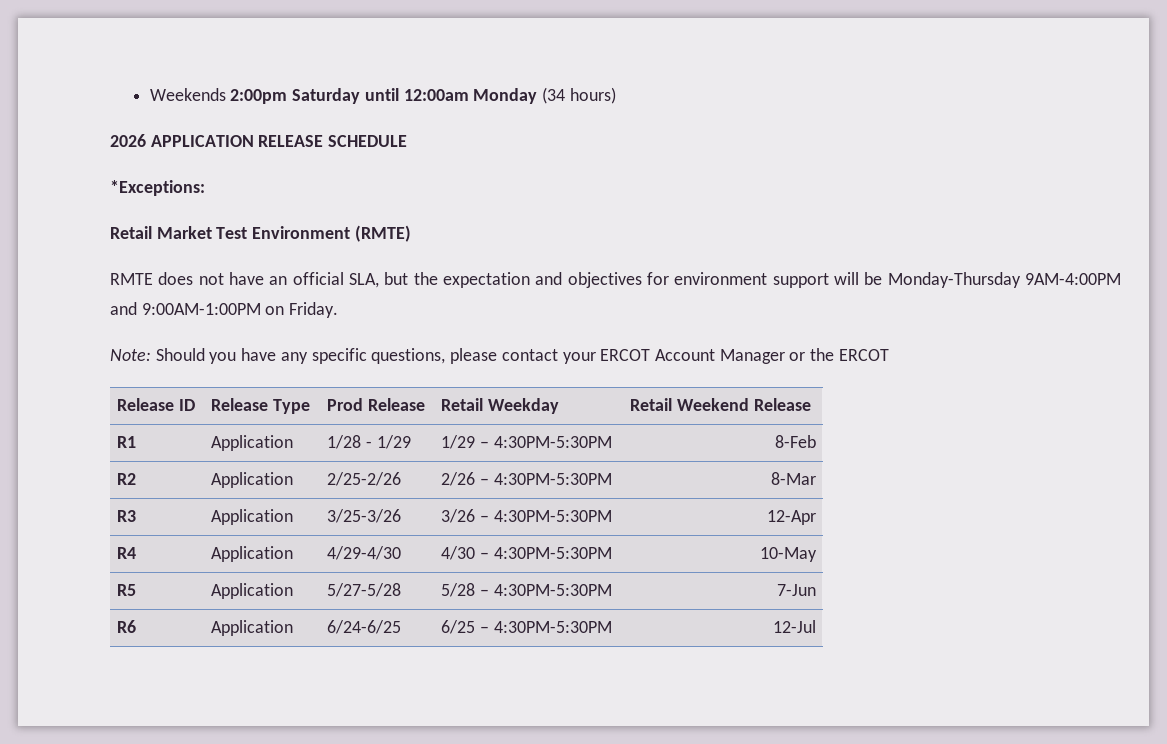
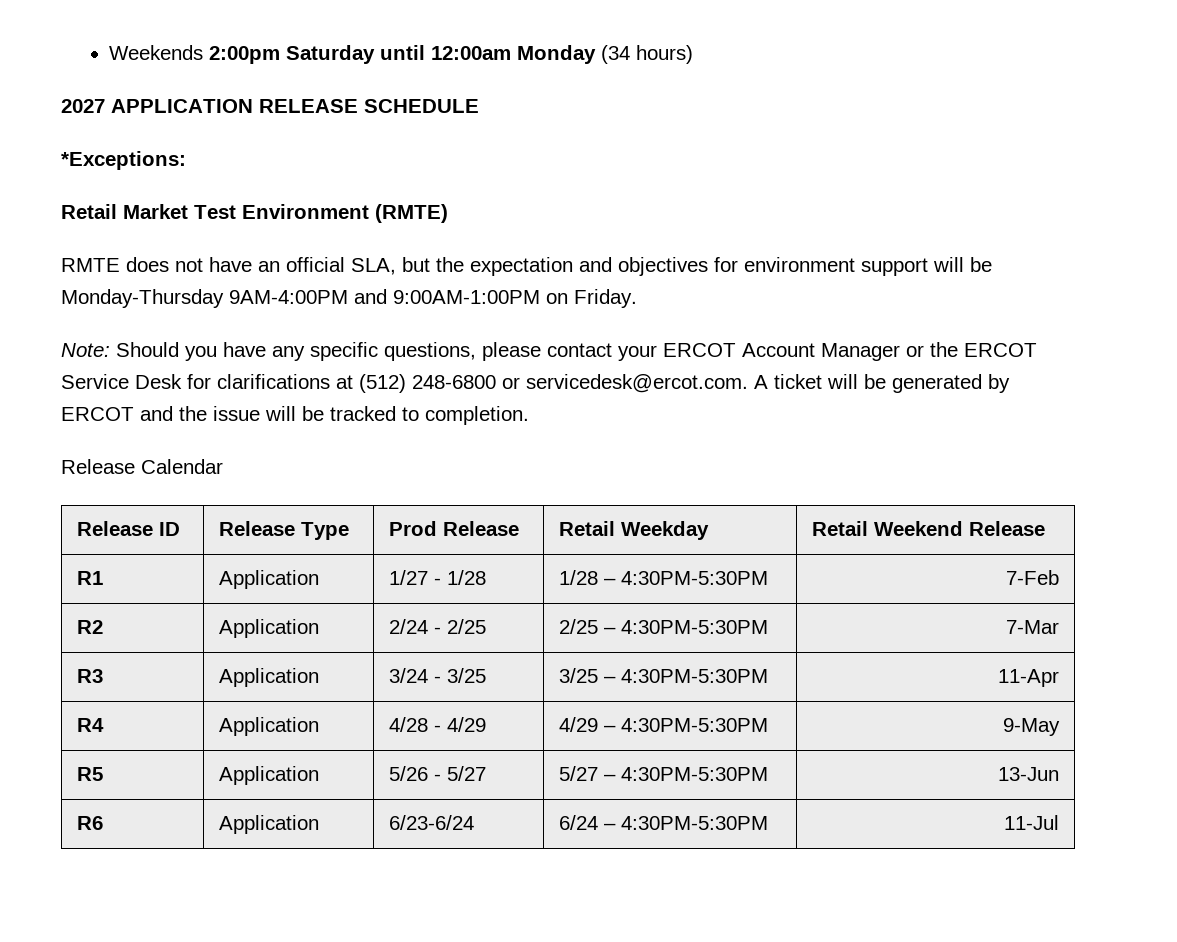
[110,134,146,147] 2026 -> [61,99,105,113] 2027
(889, 355) none -> [61,374,1010,393] [61,406,529,425] [61,459,223,474] Service Desk for clarifications at (512) 248-6800 or servicedesk@ercot.com. A ticket will be generated by ERCOT and the issue will be tracked to completion. // Release Calendar
[327,435,411,449] [441,435,612,449] [774,435,816,448] 1/28 - 1/29 | 1/29 – 4:30PM-5:30PM | 8-Feb -> [388,570,486,585] [558,570,768,585] [1006,570,1060,585] 1/27 - 1/28 | 1/28 – 4:30PM-5:30PM | 7-Feb
[327,472,402,486] [441,472,612,486] [770,472,816,485] 2/25-2/26 | 2/26 – 4:30PM-5:30PM | 8-Mar -> [388,619,486,634] [558,619,768,634] [1006,620,1060,634] 2/24 - 2/25 | 2/25 – 4:30PM-5:30PM | 7-Mar
[327,509,402,523] [441,509,612,523] [766,510,816,525] 3/25-3/26 | 3/26 – 4:30PM-5:30PM | 12-Apr -> [388,668,486,683] [558,668,768,683] [998,669,1060,687] 3/24 - 3/25 | 3/25 – 4:30PM-5:30PM | 11-Apr
[327,546,402,560] [441,546,612,560] [759,547,817,562] 4/29-4/30 | 4/30 – 4:30PM-5:30PM | 10-May -> [388,717,486,732] [558,717,768,732] [1003,718,1061,736] 4/28 - 4/29 | 4/29 – 4:30PM-5:30PM | 9-May
[327,583,402,597] [441,583,612,597] [776,584,816,596] 5/27-5/28 | 5/28 – 4:30PM-5:30PM | 7-Jun -> [388,766,486,781] [558,766,768,781] [998,767,1060,781] 5/26 - 5/27 | 5/27 – 4:30PM-5:30PM | 13-Jun
[327,620,402,634] [441,620,612,634] [772,620,816,633] 6/24-6/25 | 6/25 – 4:30PM-5:30PM | 12-Jul -> [388,815,474,830] [558,815,768,830] [1004,815,1060,830] 6/23-6/24 | 6/24 – 4:30PM-5:30PM | 11-Jul

